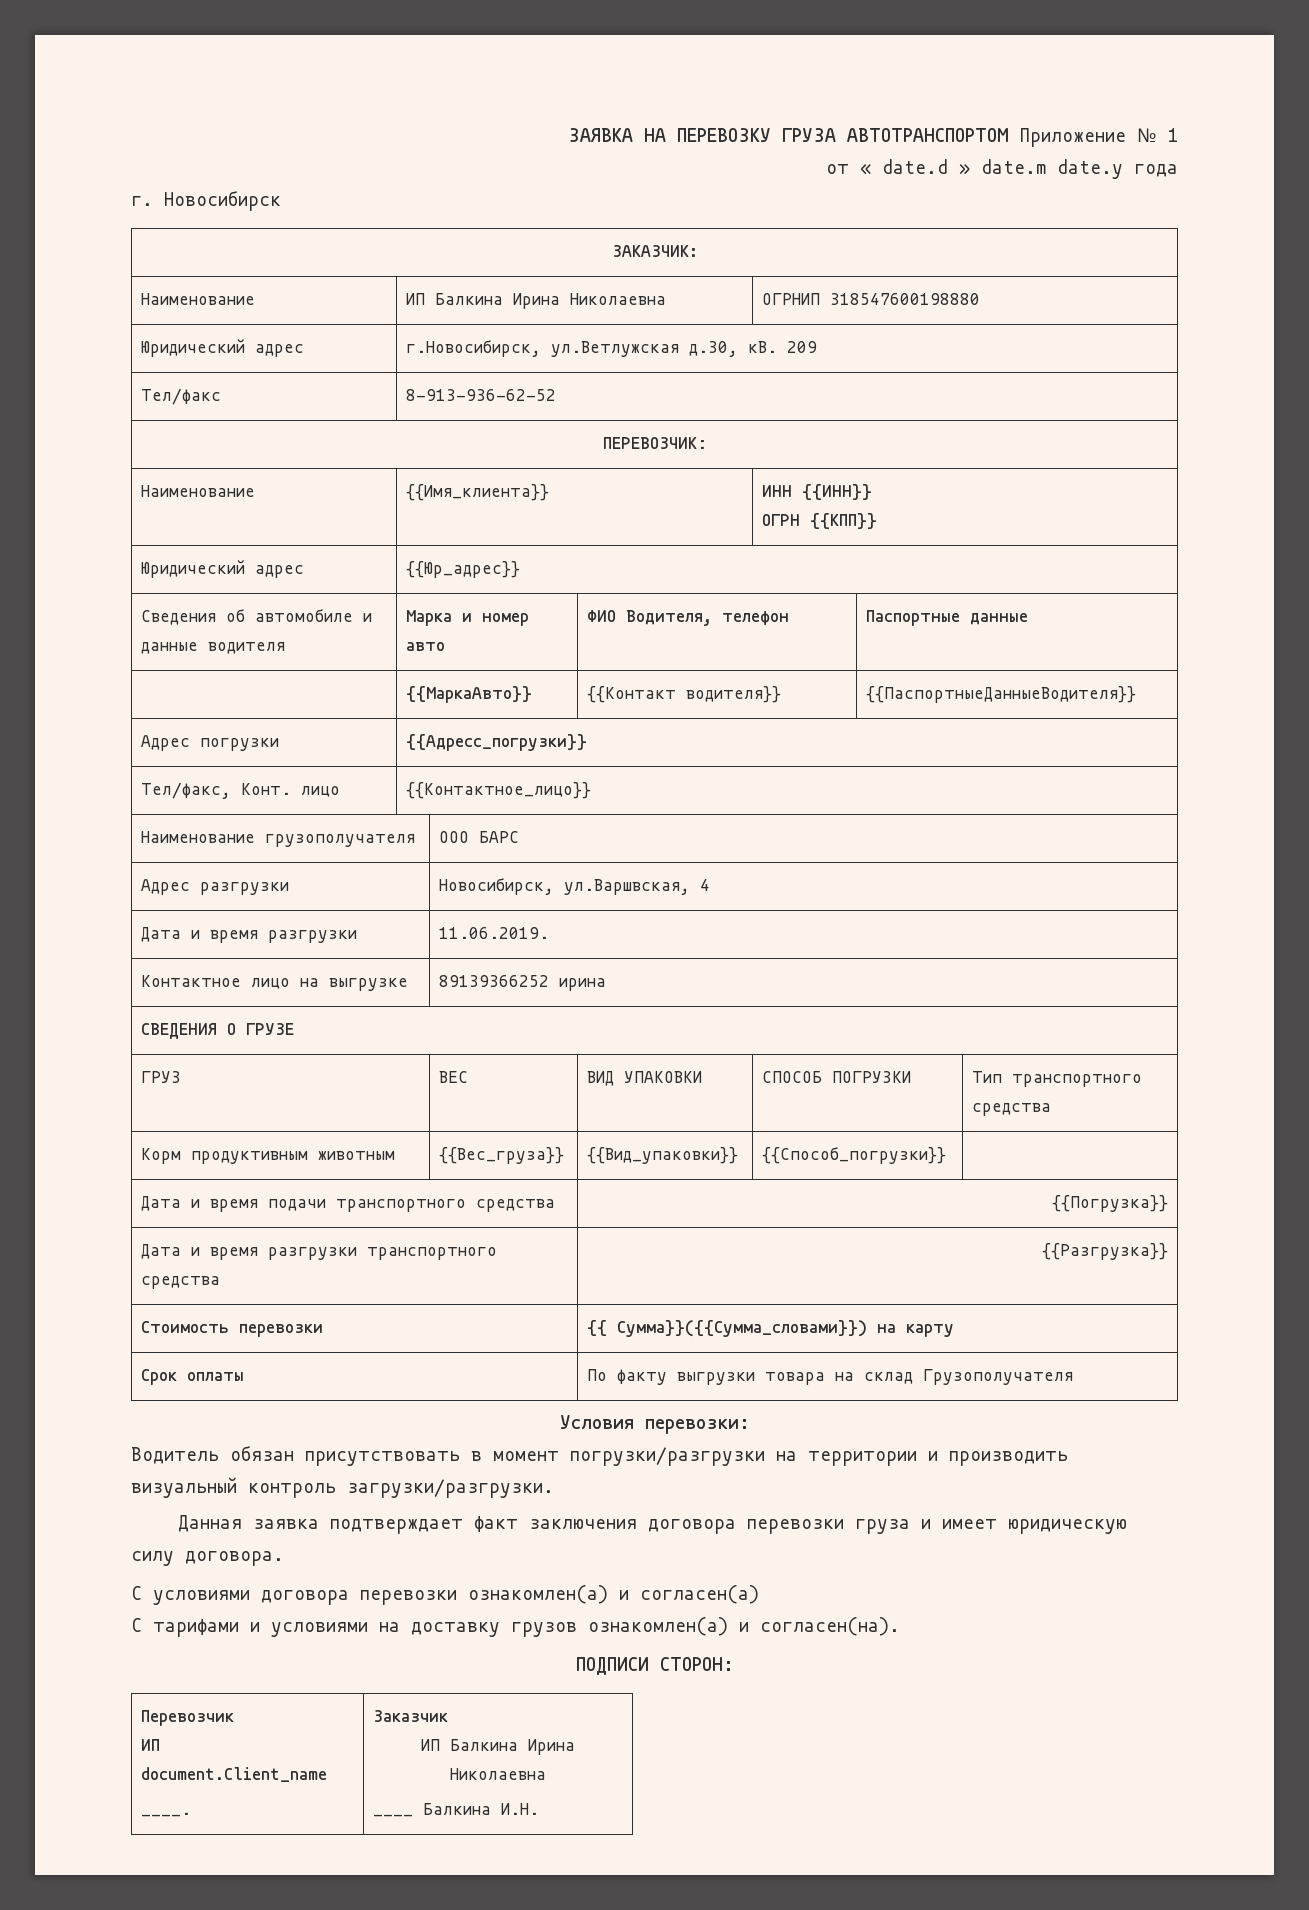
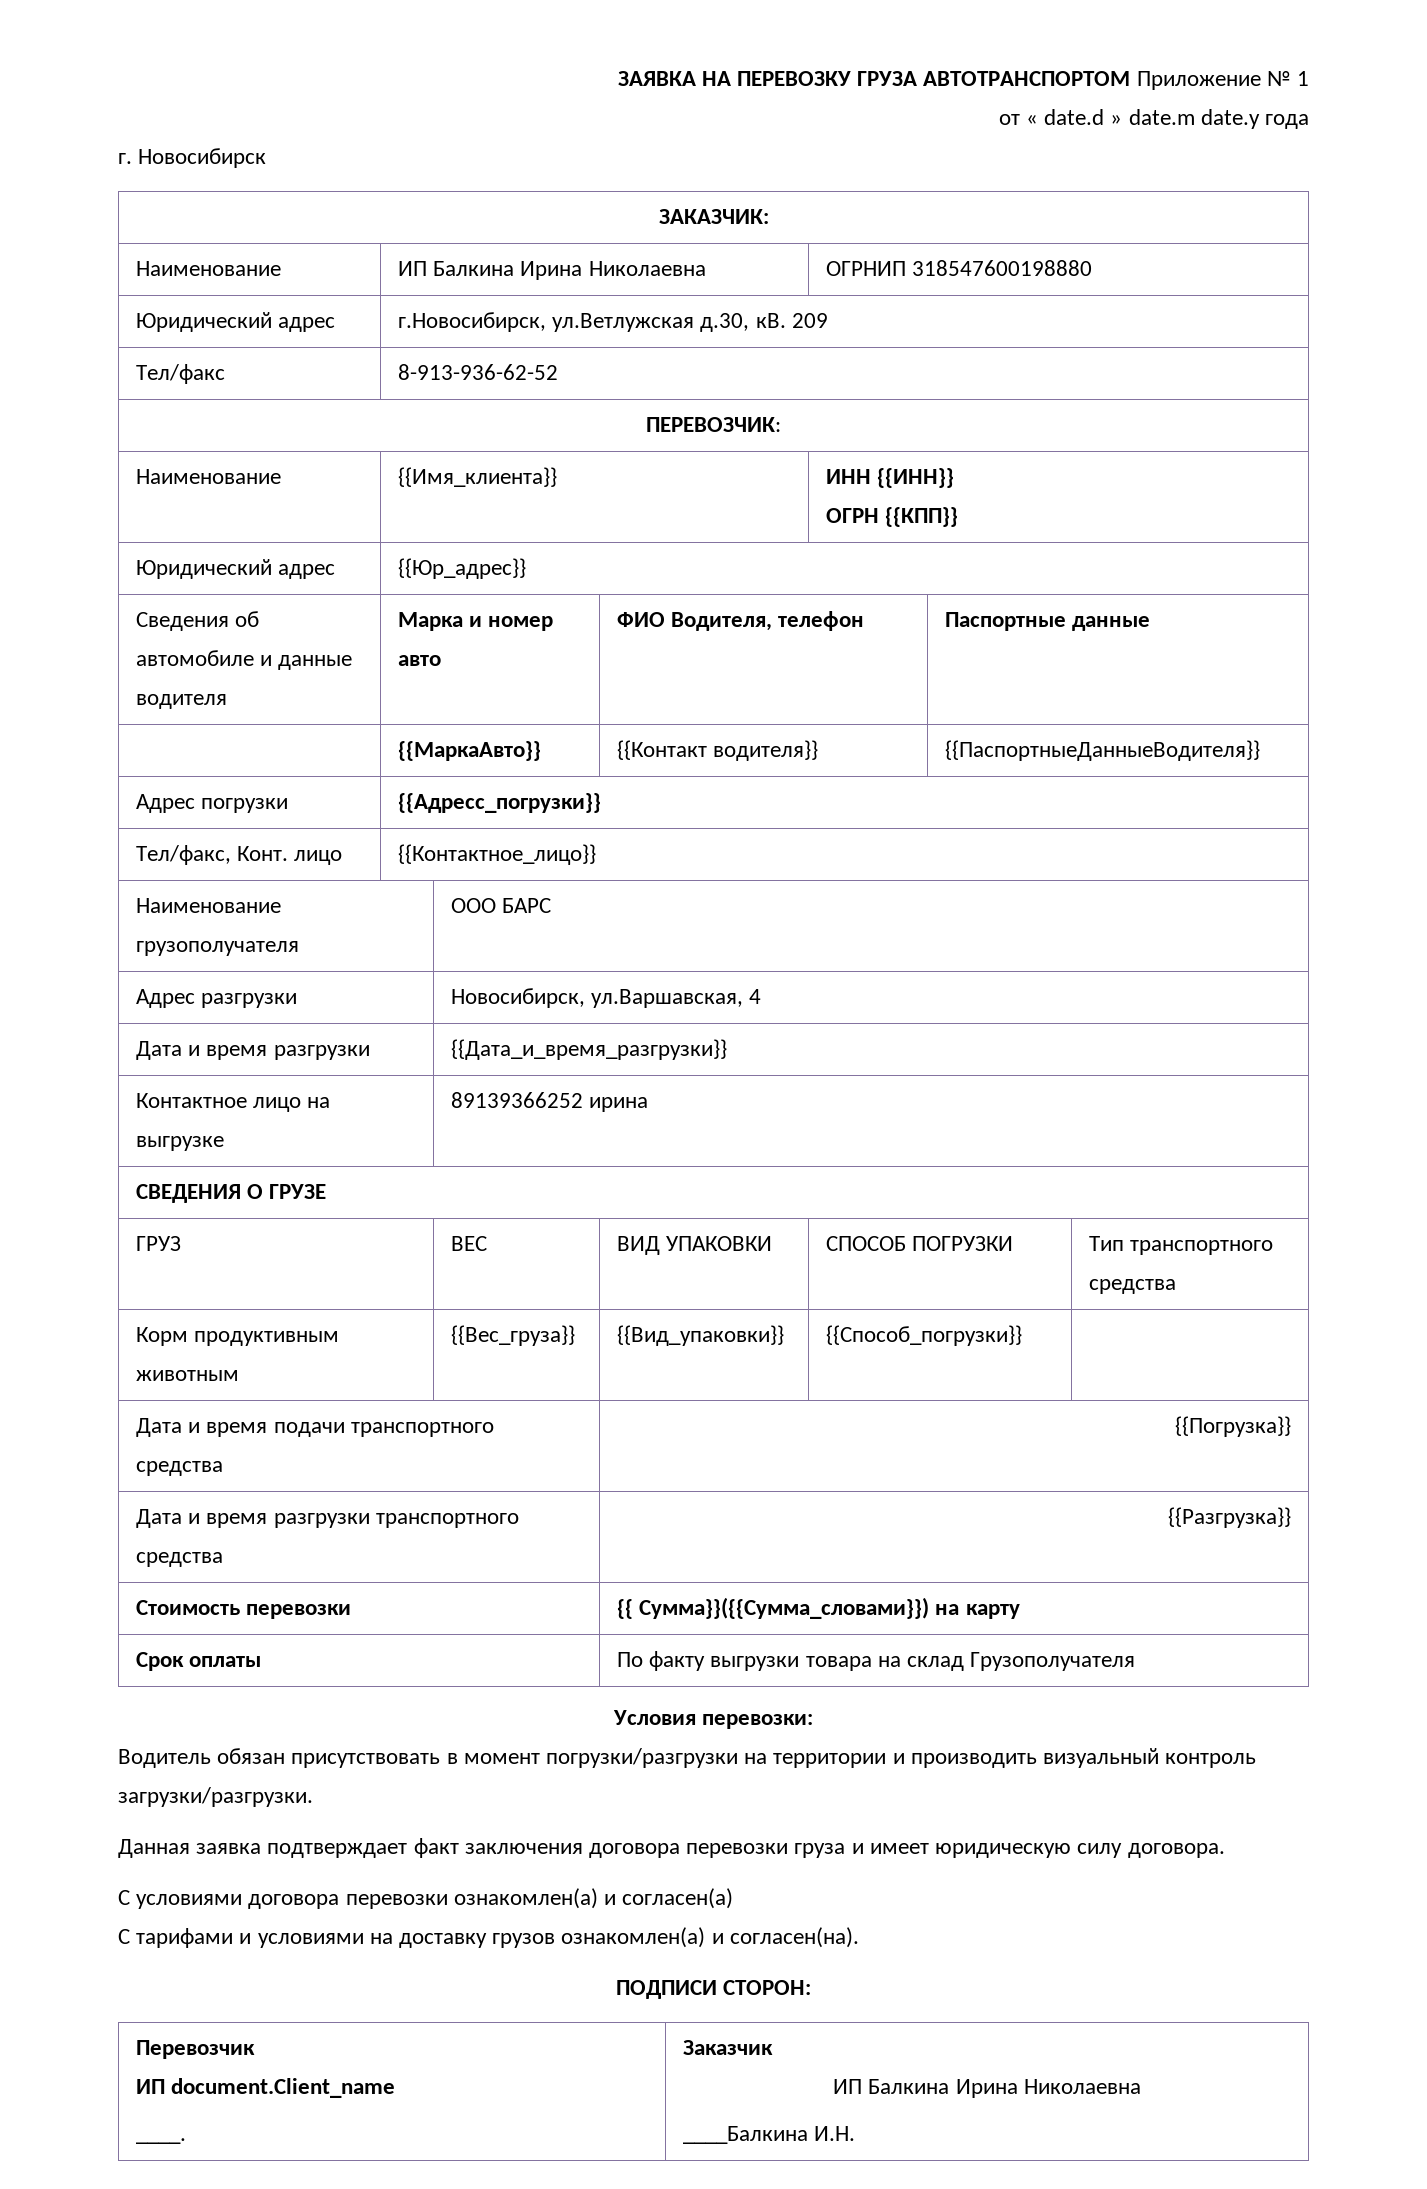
[564,879,691,895] ул.Варшвская, -> [591,989,744,1008] ул.Варшавская,
[439,927,550,939] 11.06.2019. -> [450,1039,727,1060] {{Дата_и_время_разгрузки}}
[373,1803,492,1817] ____ Балкина -> [682,2126,808,2144] ____Балкина

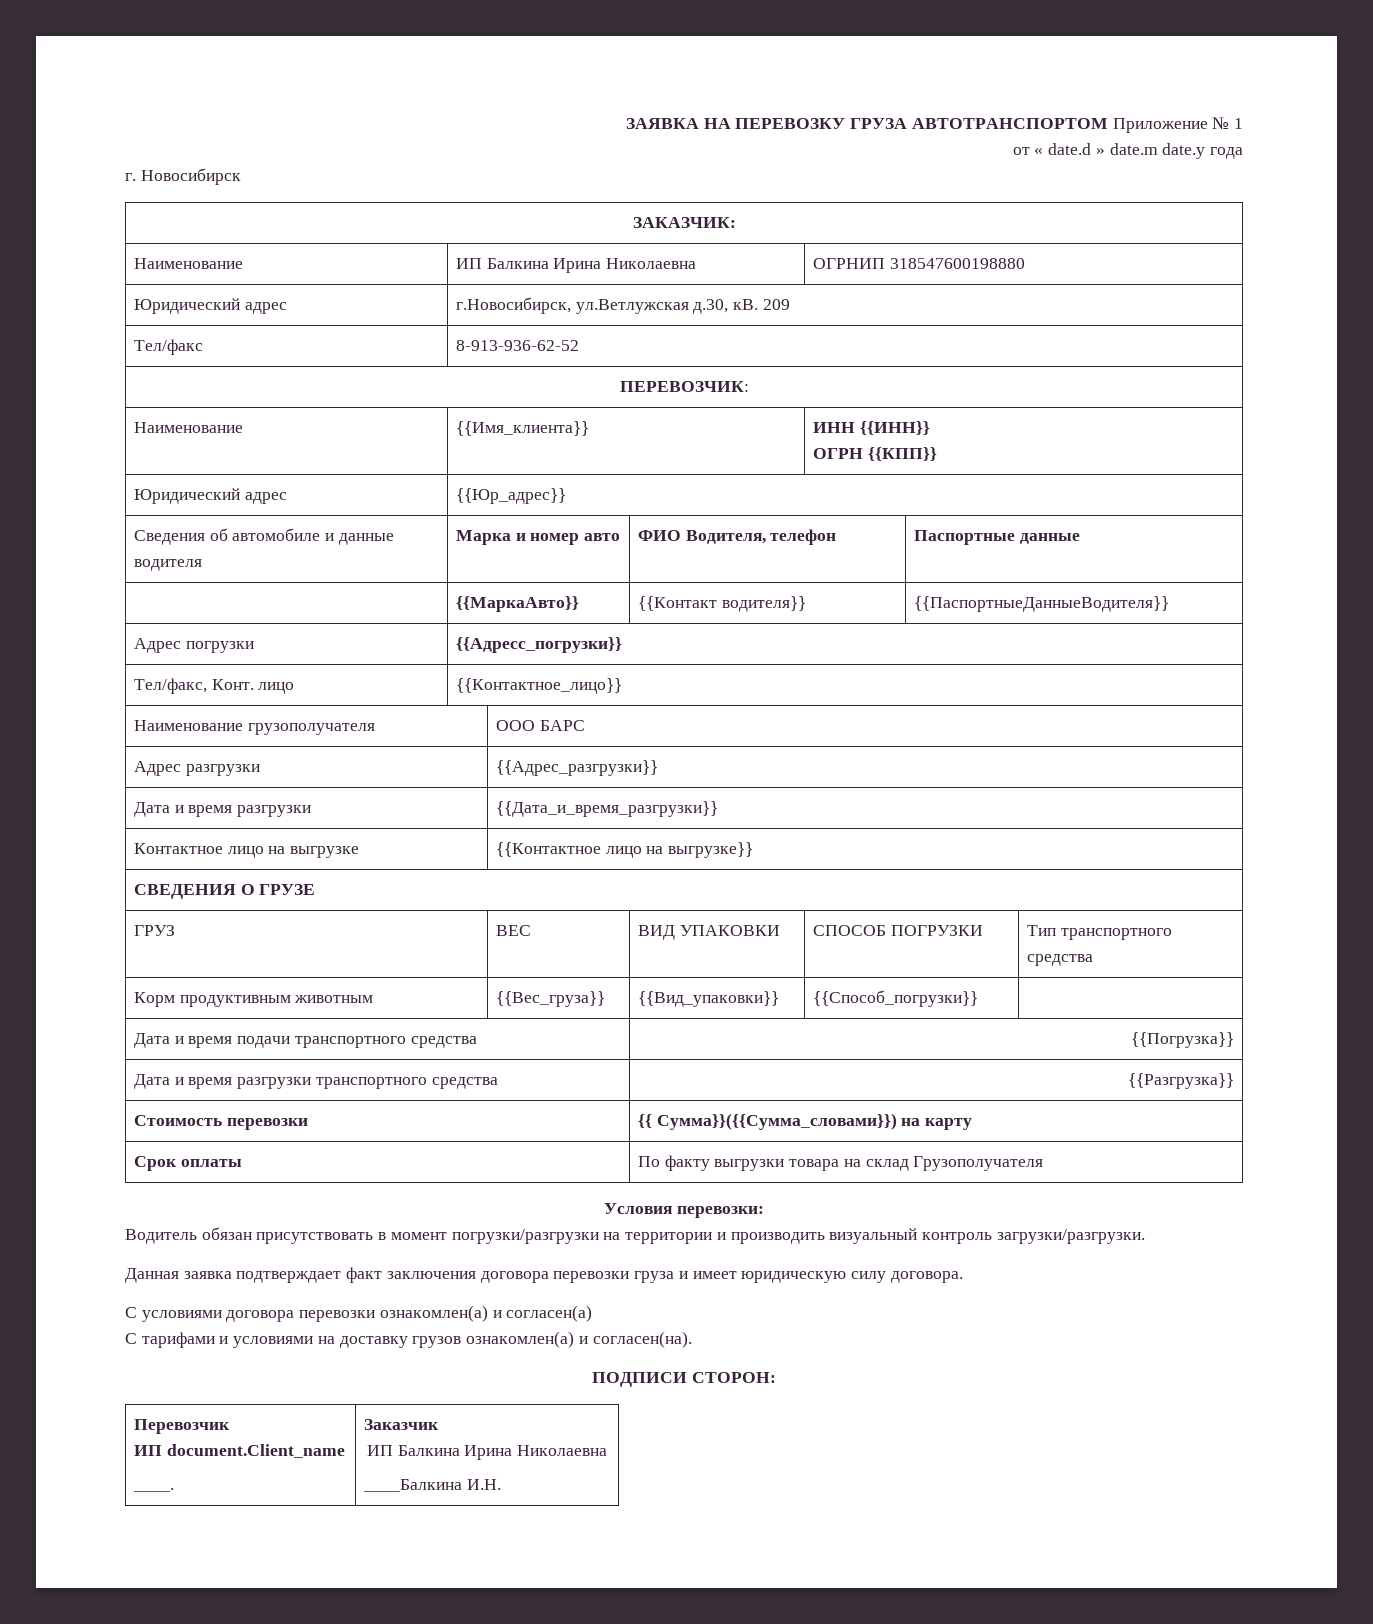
[450,988,762,1008] Новосибирск, ул.Варшавская, 4 -> [495,760,658,776] {{Адрес_разгрузки}}
[450,1092,649,1112] 89139366252 ирина -> [495,842,754,858] {{Контактное лицо на выгрузке}}

